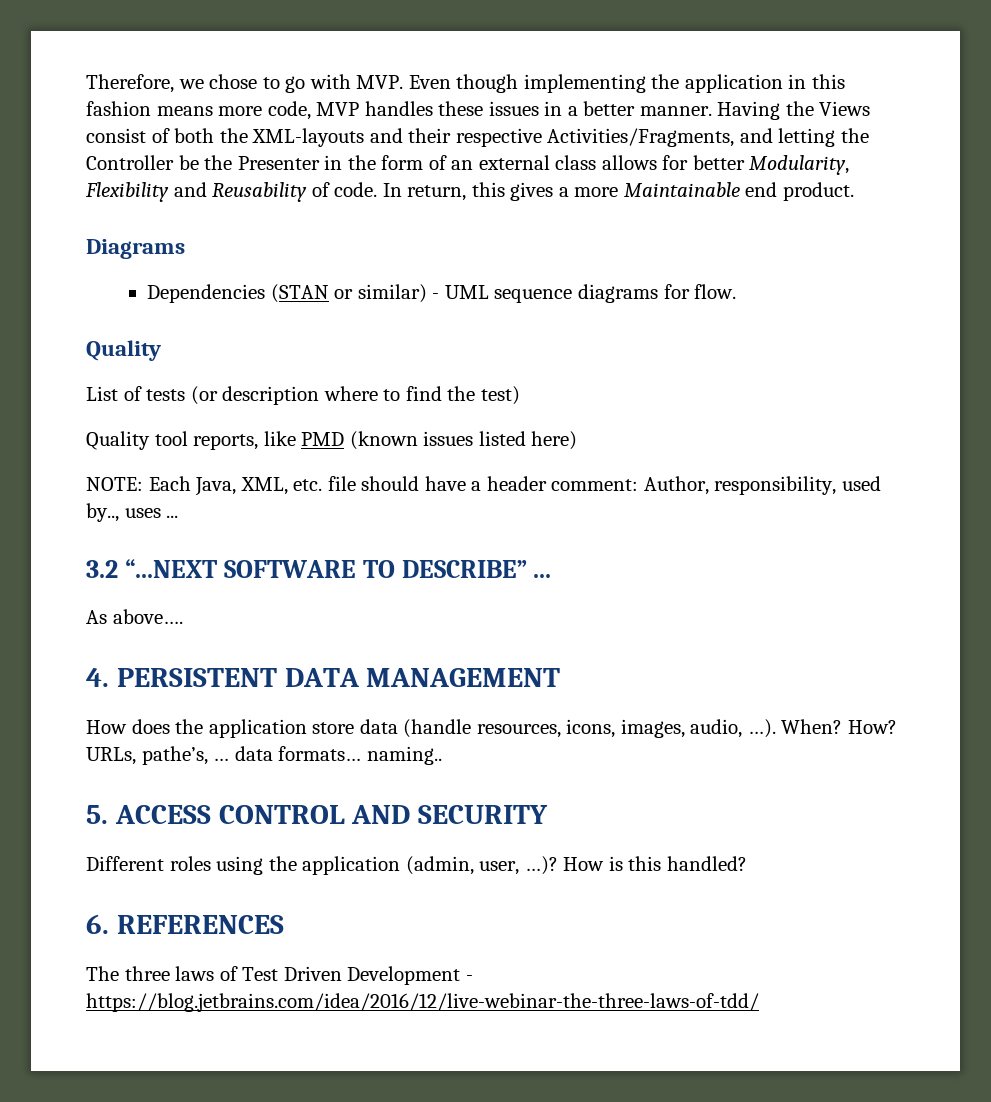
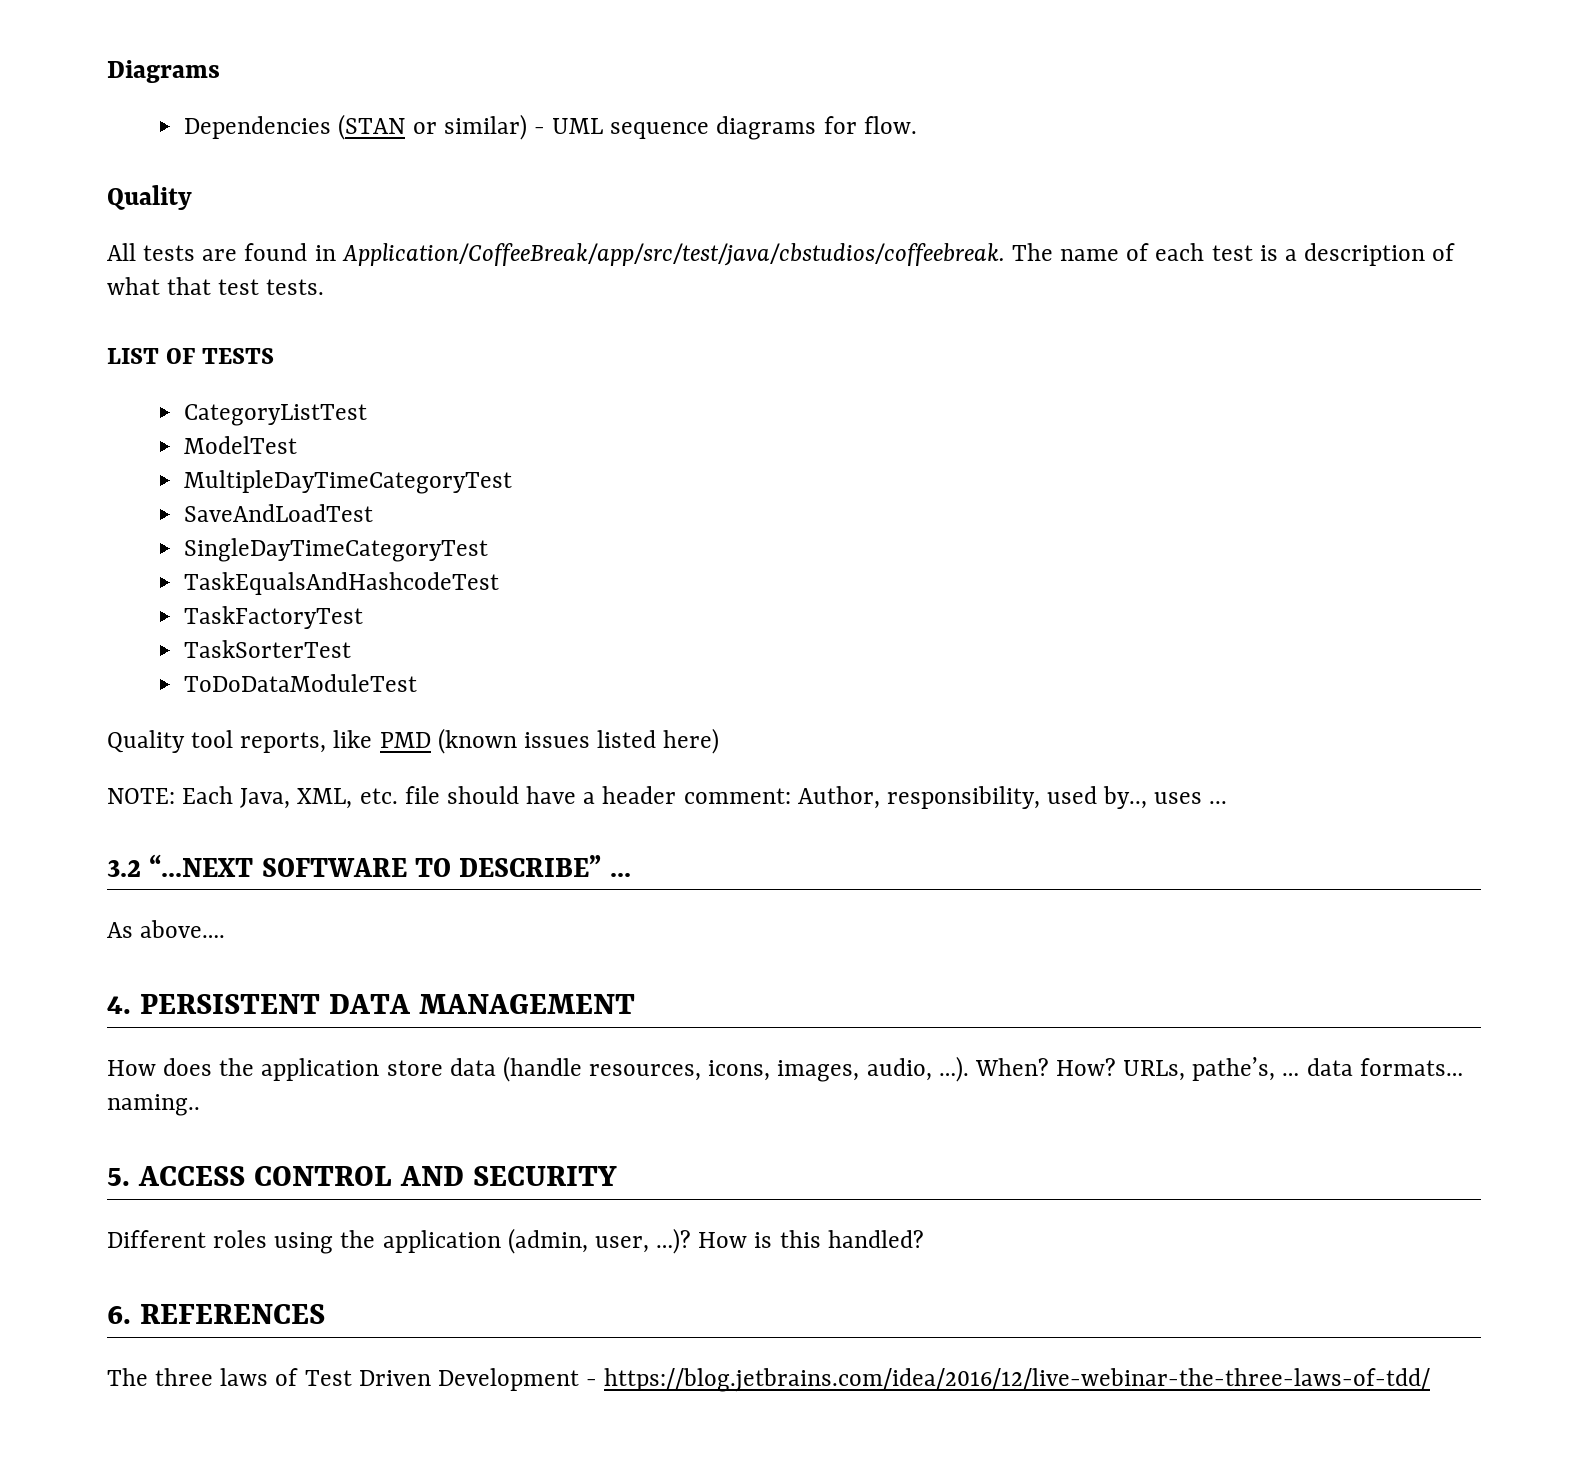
[86,74,845,93] [86,101,871,120] [86,128,869,147] [86,155,850,175] [85,182,854,202] Therefore, we chose to go with MVP. Even though implementing the application in this fashion means more code, MVP handles these issues in a better manner. Having the Views consist of both the XML-layouts and their respective Activities/Fragments, and letting the Controller be the Presenter in the form of an external class allows for better Modularity, Flexibility and Reusability of code. In return, this gives a more Maintainable end product. // -> (107, 71) none
[86,386,520,405] List of tests (or description where to find the test) -> [107,243,1456,266] [107,277,325,295] [107,348,275,364] [184,404,368,426] [184,436,298,454] [184,470,513,494] [184,504,374,522] [184,538,489,562] [184,572,500,595] [184,606,364,629] [184,640,352,658] [184,674,418,692] All tests are found in Application/CoffeeBreak/app/src/test/java/cbstudios/coffeebreak. The name of each test is a description of what that test tests. // LIST OF TESTS // CategoryListTest // ModelTest // MultipleDayTimeCategoryTest // SaveAndLoadTest // SingleDayTimeCategoryTest // TaskEqualsAndHashcodeTest // TaskFactoryTest // TaskSorterTest // ToDoDataModuleTest

